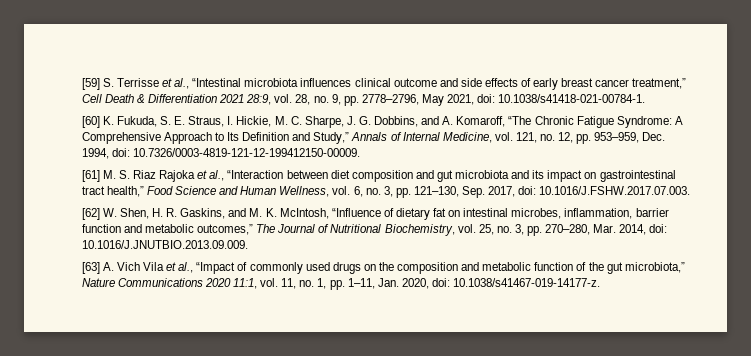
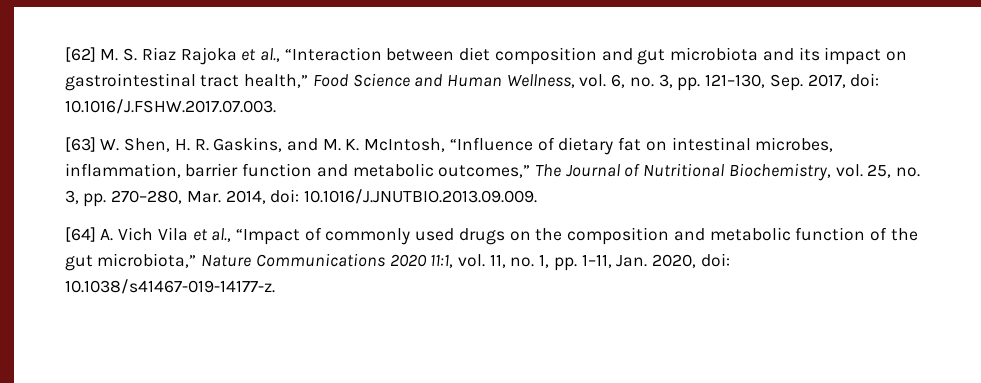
[81,78,687,90] [81,94,646,106] [81,116,683,128] [81,132,666,144] [81,148,360,159] [81,170,100,182] [59] S. Terrisse et al., “Intestinal microbiota influences clinical outcome and side effects of early breast cancer treatment,” Cell Death & Differentiation 2021 28:9, vol. 28, no. 9, pp. 2778–2796, May 2021, doi: 10.1038/s41418-021-00784-1. // [60] K. Fukuda, S. E. Straus, I. Hickie, M. C. Sharpe, J. G. Dobbins, and A. Komaroff, “The Chronic Fatigue Syndrome: A Comprehensive Approach to Its Definition and Study,” Annals of Internal Medicine, vol. 121, no. 12, pp. 953–959, Dec. 1994, doi: 10.7326/0003-4819-121-12-199412150-00009. // [61] -> [64,47,96,62] [62]
[81,208,100,220] [62] -> [64,137,96,152] [63]
[81,262,100,274] [63] -> [64,227,96,242] [64]

